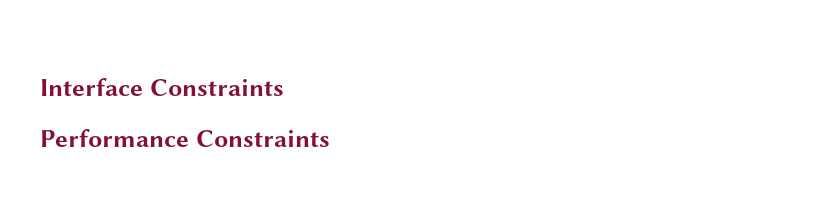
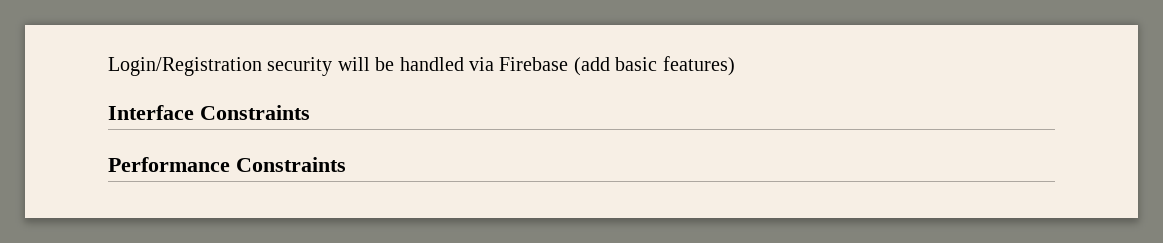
(40, 87) none -> [108,56,735,76] Login/Registration security will be handled via Firebase (add basic features) //

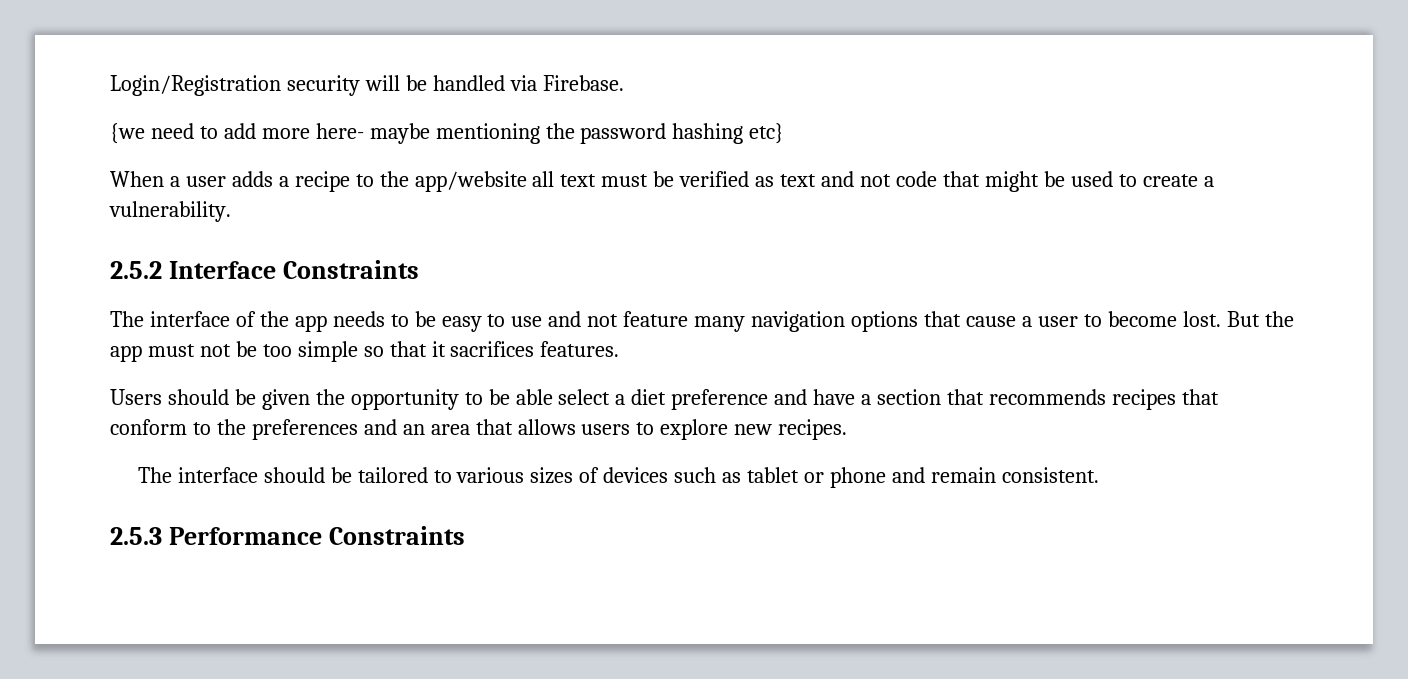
[499,56,735,76] [108,105,310,120] Firebase (add basic features) // Interface Constraints // -> [542,75,624,91] [110,123,785,144] [110,171,1214,192] [109,201,231,222] [110,260,419,279] [110,311,1294,332] [110,341,620,362] [110,389,1219,410] [110,419,848,440] [137,467,1099,488] [110,527,162,545] Firebase. // {we need to add more here- maybe mentioning the password hashing etc} // When a user adds a recipe to the app/website all text must be verified as text and not code that might be used to create a vulnerability. // 2.5.2 Interface Constraints // The interface of the app needs to be easy to use and not feature many navigation options that cause a user to become lost. But the app must not be too simple so that it sacrifices features. // Users should be given the opportunity to be able select a diet preference and have a section that recommends recipes that conform to the preferences and an area that allows users to explore new recipes. // The interface should be tailored to various sizes of devices such as tablet or phone and remain consistent. // 2.5.3

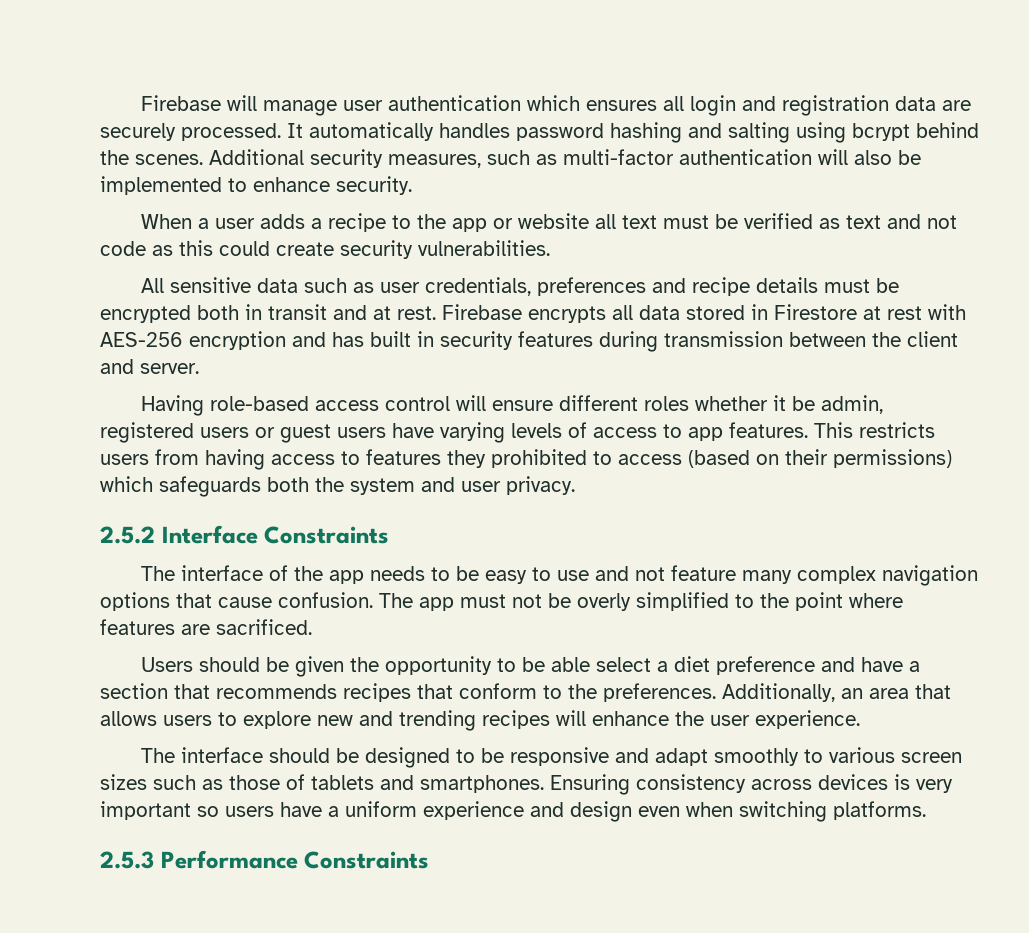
[110,75,624,96] [110,123,785,144] Login/Registration security will be handled via Firebase. // {we need to add more here- maybe mentioning the password hashing etc} -> [141,95,972,116] [100,122,979,143] [100,149,921,168] [100,176,412,195] Firebase will manage user authentication which ensures all login and registration data are securely processed. It automatically handles password hashing and salting using bcrypt behind the scenes. Additional security measures, such as multi-factor authentication will also be implemented to enhance security.
[414,171,527,192] app/website -> [452,213,590,232] app or website
[942,171,1214,192] [109,201,231,222] that might be used to create a vulnerability. -> [152,240,550,259] [141,277,900,296] [100,304,966,323] [100,331,958,352] [100,359,199,374] [141,395,884,416] [100,422,935,443] [100,449,952,470] [100,476,575,497] as this could create security vulnerabilities. // All sensitive data such as user credentials, preferences and recipe details must be encrypted both in transit and at rest. Firebase encrypts all data stored in Firestore at rest with AES-256 encryption and has built in security features during transmission between the client and server. // Having role-based access control will ensure different roles whether it be admin, registered users or guest users have varying levels of access to app features. This restricts users from having access to features they prohibited to access (based on their permissions) which safeguards both the system and user privacy.
(746, 324) none -> [797,566,877,584] complex
[1021,311,1294,327] [110,341,620,362] a user to become lost. But the app must not be too simple so that it sacrifices features. -> [278,592,903,611] [100,619,312,635] confusion. The app must not be overly simplified to the point where features are sacrificed.
[251,419,397,440] preferences and -> [603,683,835,702] preferences. Additionally,
[778,419,848,440] [137,467,1099,488] recipes. // The interface should be tailored to various sizes of devices such as tablet or phone and remain consistent. -> [359,710,860,731] [141,747,963,768] [100,774,953,795] [100,801,926,822] and trending recipes will enhance the user experience. // The interface should be designed to be responsive and adapt smoothly to various screen sizes such as those of tablets and smartphones. Ensuring consistency across devices is very important so users have a uniform experience and design even when switching platforms.

